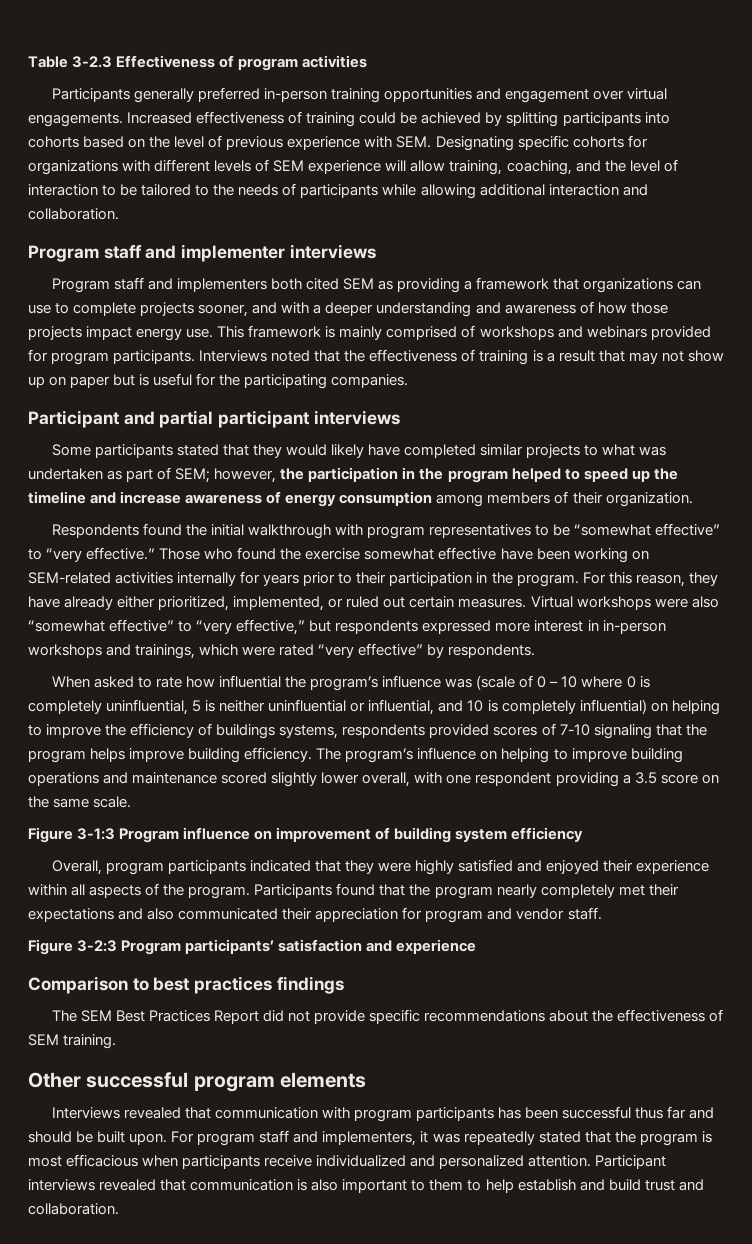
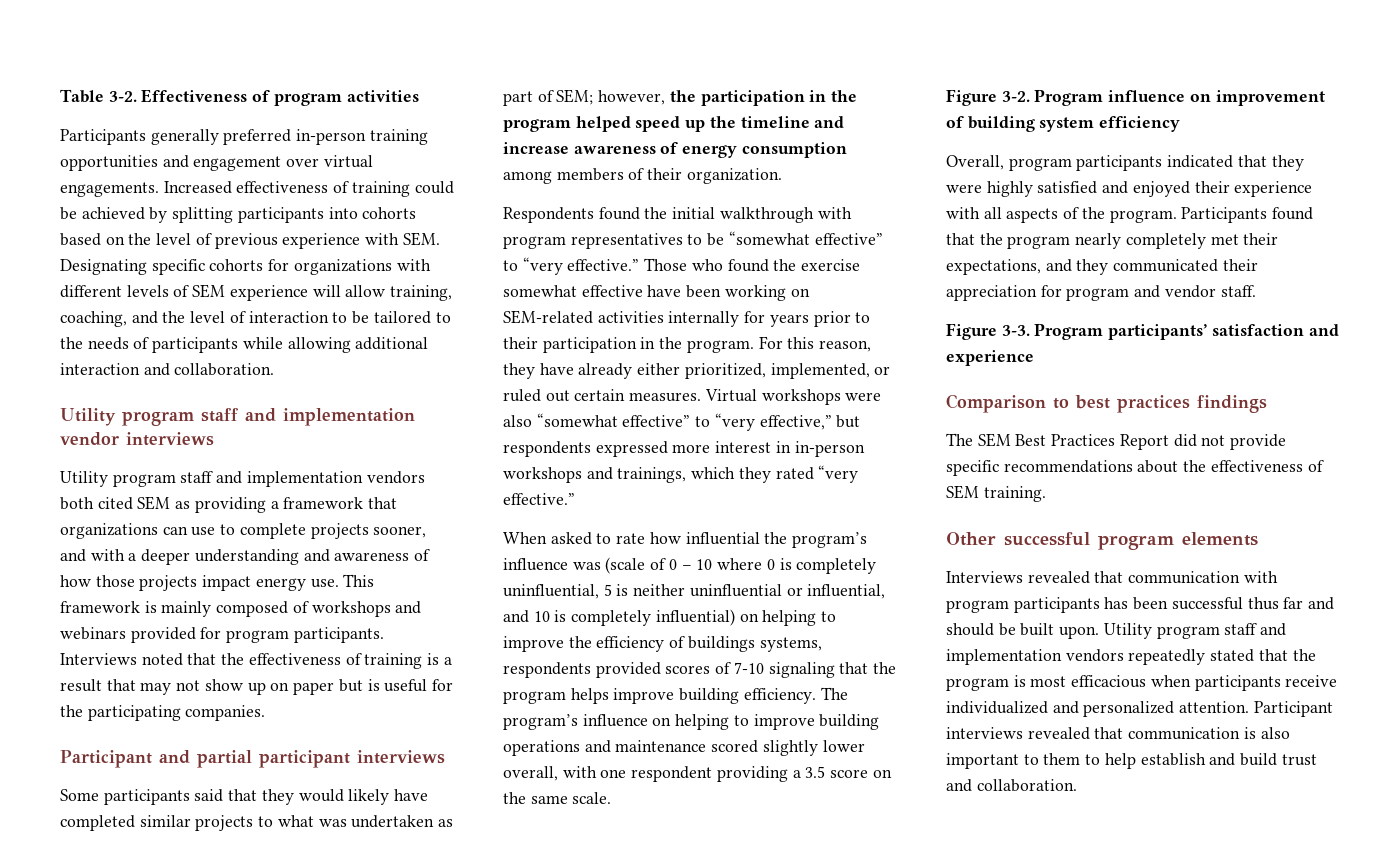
[72,56,113,68] 3-2.3 -> [108,91,137,102] 3-2.
[28,244,376,262] [51,277,267,293] Program staff and implementer interviews // Program staff and implementers -> [60,408,415,426] [60,432,214,446] [60,471,425,487] Utility program staff and implementation vendor interviews // Utility program staff and implementation vendors
[386,326,458,340] comprised -> [216,601,289,617] composed
[176,444,219,456] stated -> [194,789,224,802] said
[564,469,580,480] to -> (631, 124) none
[242,646,276,656] were -> [738,467,771,483] they
[358,643,536,658] effective” by respondents. -> [503,493,575,505] effective.”
[77,828,116,840] 3-1:3 -> [1001,91,1030,102] 3-2.
[28,884,67,896] within -> [946,207,980,219] with
[28,908,175,922] expectations and also -> [946,259,1109,275] expectations, and they
[77,940,118,952] 3-2:3 -> [1001,325,1030,336] 3-3.
[171,1130,460,1146] For program staff and implementers, it was -> [1103,623,1287,639] [946,649,1124,665] Utility program staff and implementation vendors

